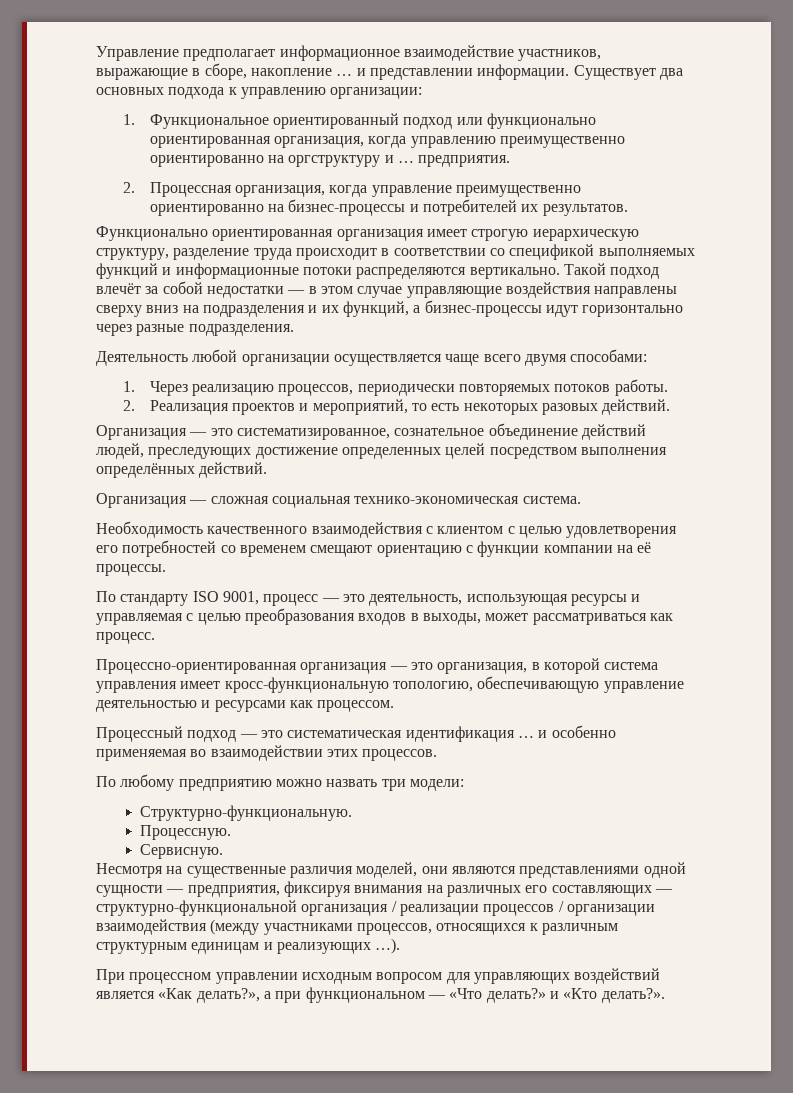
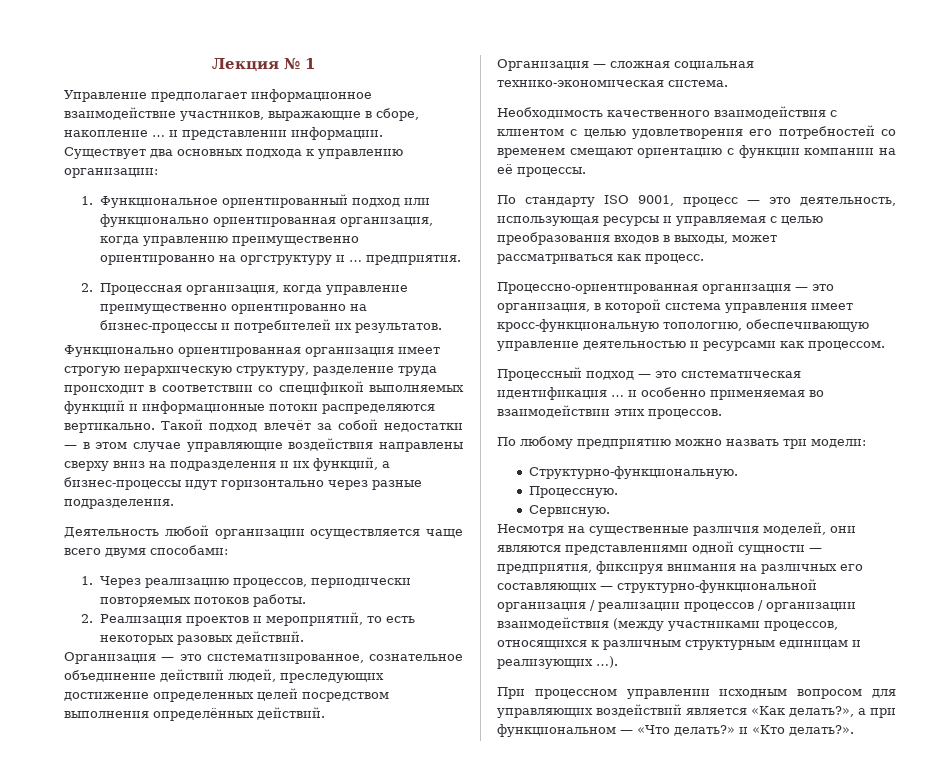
(96, 53) none -> [212,58,315,72] Лекция № 1 //

